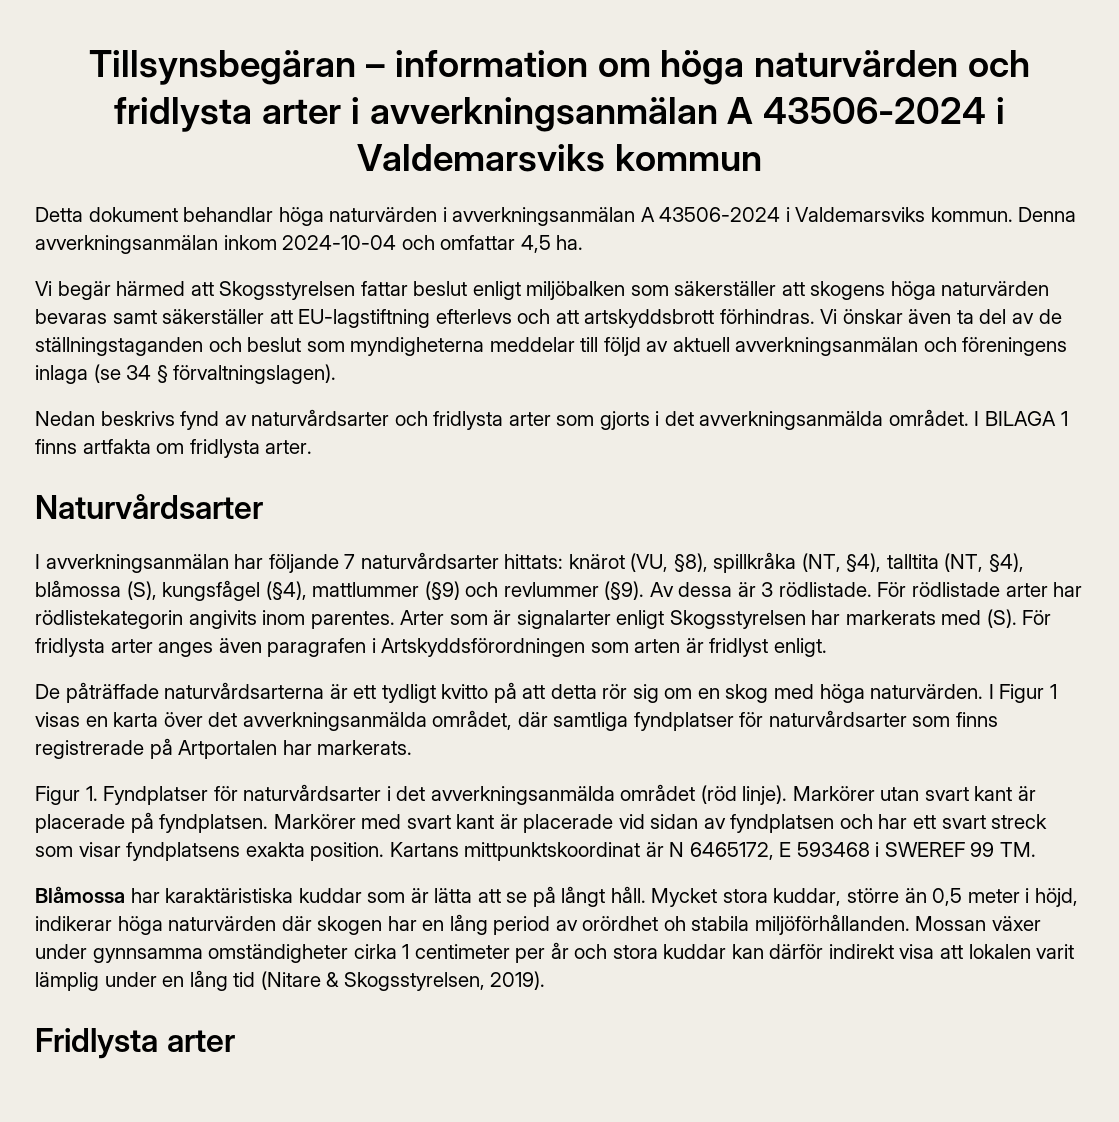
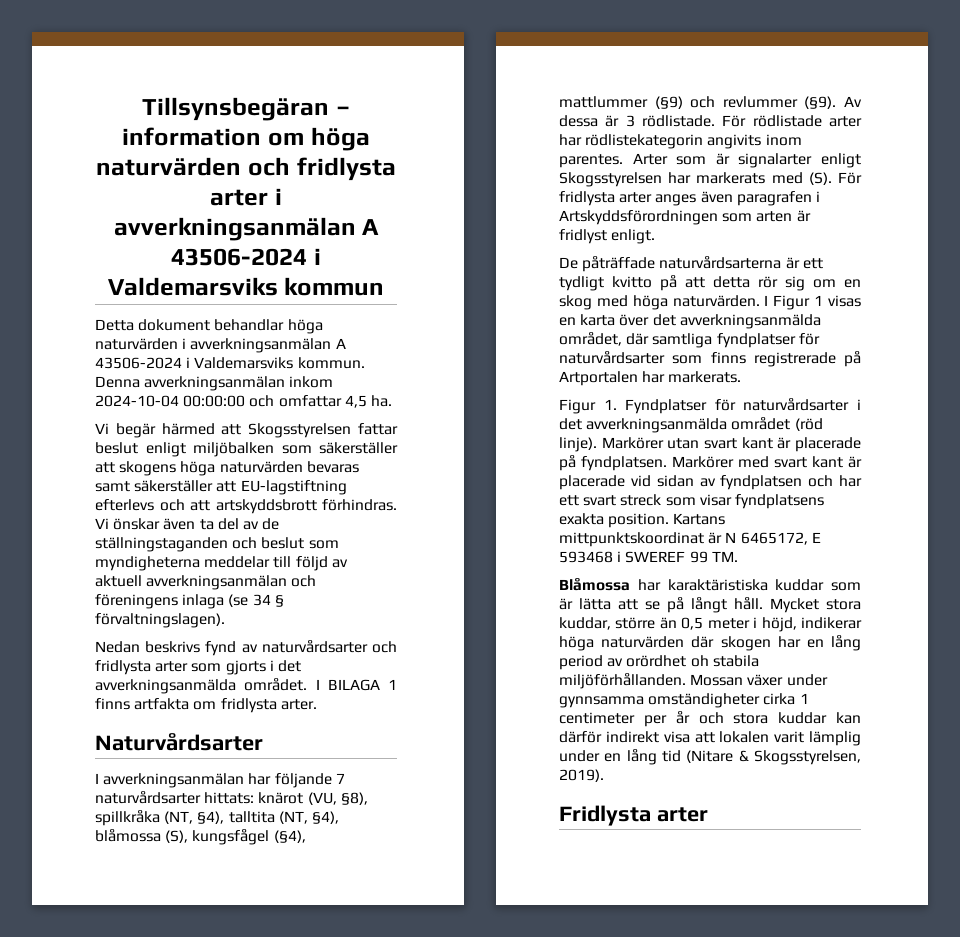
(397, 242) none -> [183,395,246,407] 00:00:00

